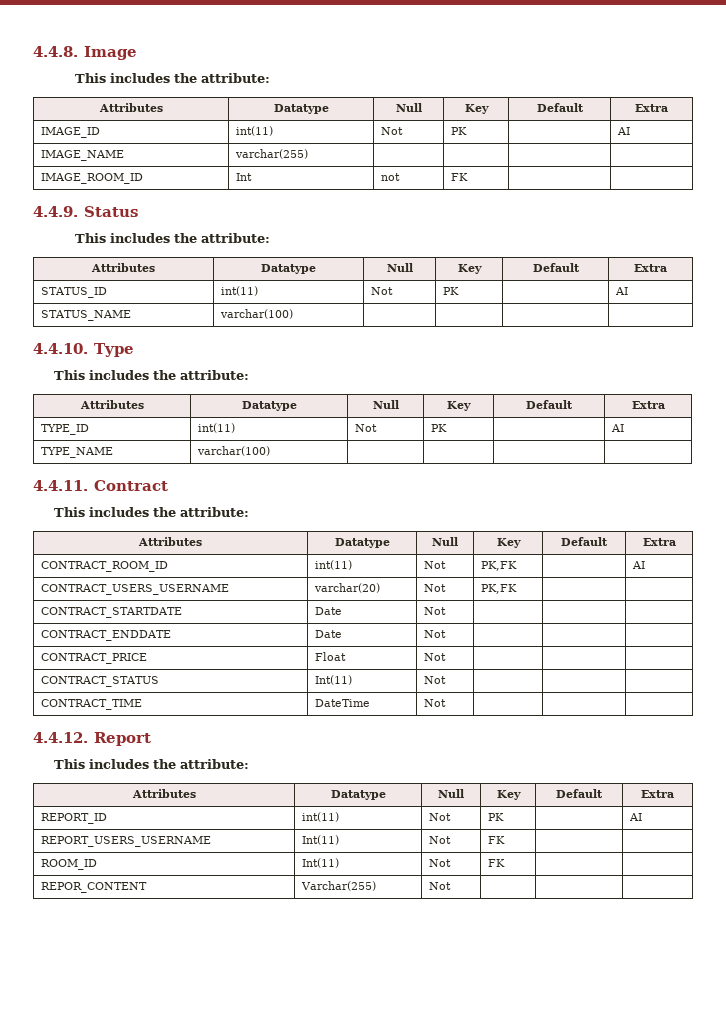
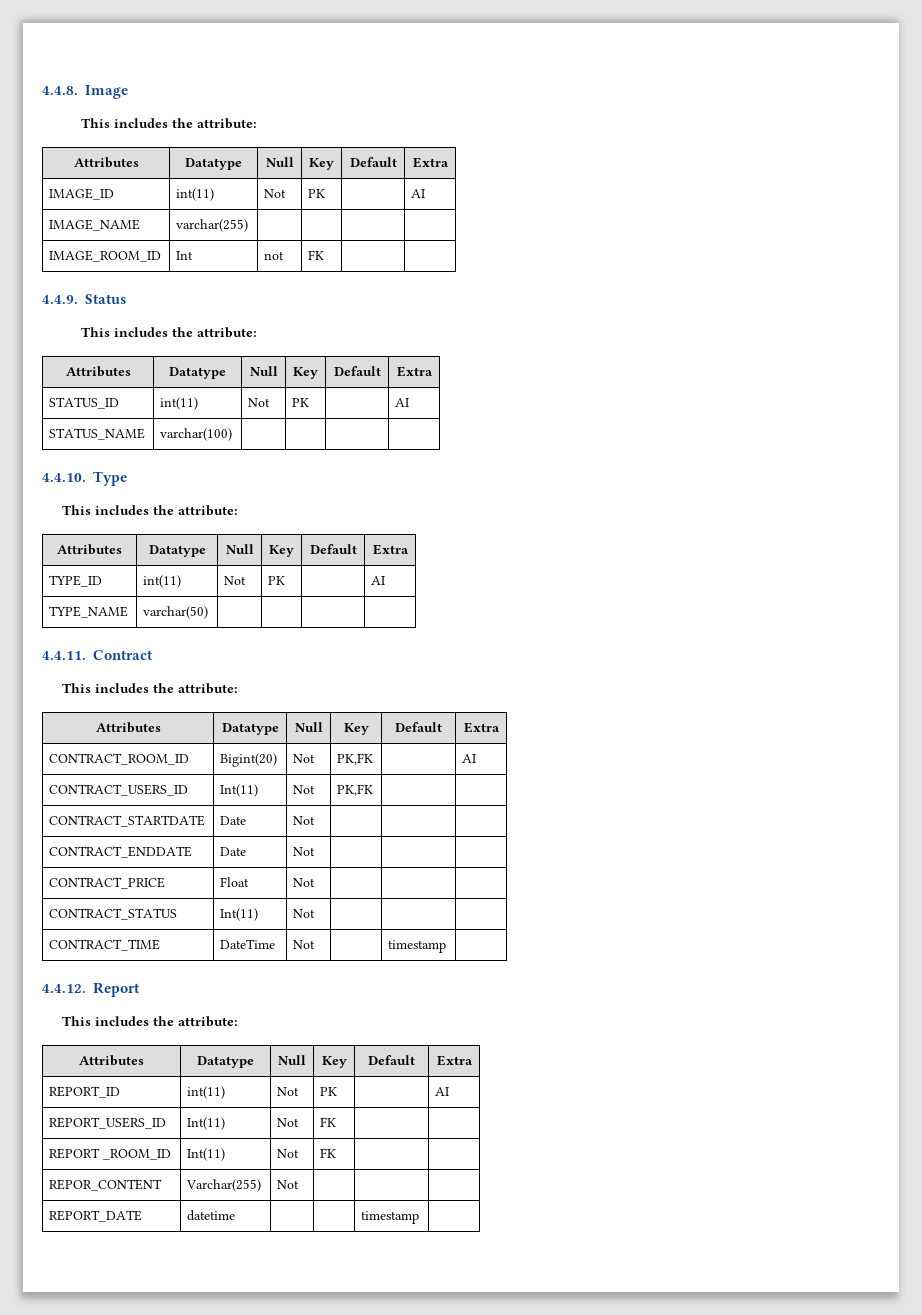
[196,446,270,456] varchar(100) -> [143,606,209,619] varchar(50)
[314,560,352,570] int(11) -> [220,753,278,767] Bigint(20)
[40,584,229,595] [313,583,380,593] CONTRACT_USERS_USERNAME | varchar(20) -> [49,784,189,796] [220,784,259,797] CONTRACT_USERS_ID | Int(11)
(446, 703) none -> [388,940,447,953] timestamp
[40,836,211,847] [301,835,339,845] [428,836,451,844] [487,836,505,844] [40,859,97,870] REPORT_USERS_USERNAME | Int(11) | Not | FK | | // ROOM_ID -> [49,1117,167,1129] [187,1117,226,1130] [277,1118,300,1127] [320,1117,337,1127] [49,1148,172,1160] REPORT_USERS_ID | Int(11) | Not | FK | | // REPORT _ROOM_ID
(451, 886) none -> [49,1210,143,1222] [187,1210,236,1221] [361,1211,420,1224] // REPORT_DATE | datetime | | | timestamp |

